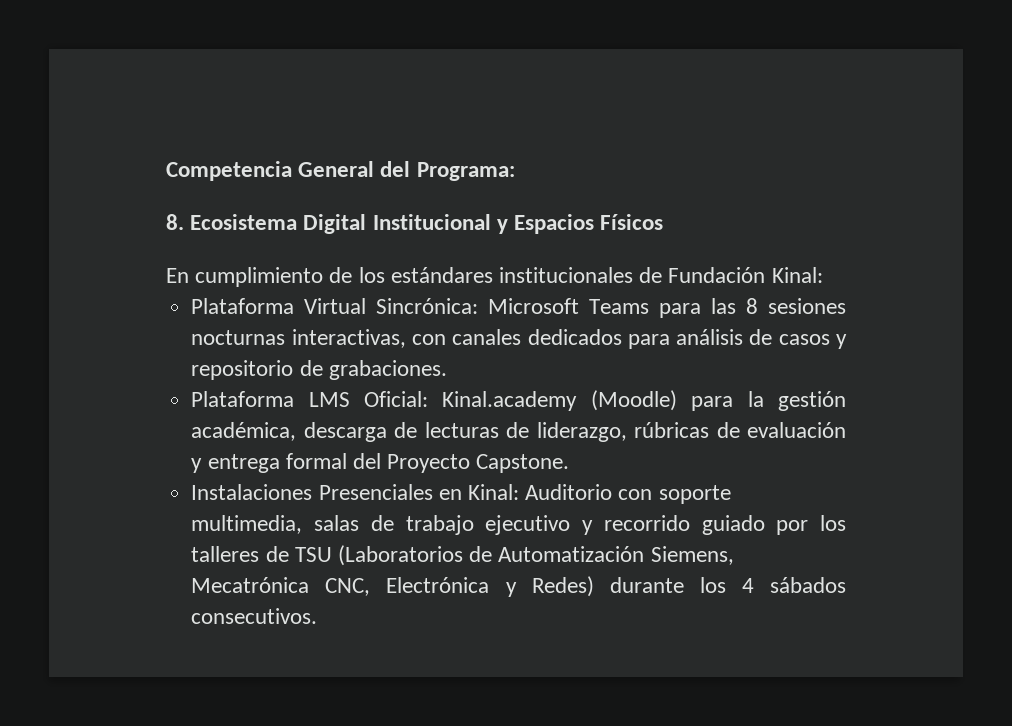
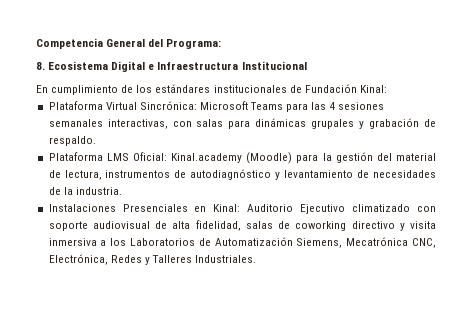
(367, 224) none -> [148,62,239,70] e Infraestructura
[496,214,664,234] y Espacios Físicos -> (307, 65) none
[746,298,846,314] [191,329,847,349] [191,360,447,380] 8 sesiones nocturnas interactivas, con canales dedicados para análisis de casos y repositorio de grabaciones. -> [329,102,385,110] [48,118,437,129] [48,136,96,146] 4 sesiones semanales interactivas, con salas para dinámicas grupales y grabación de respaldo.
[191,422,846,442] [191,453,570,473] académica, descarga de lecturas de liderazgo, rúbricas de evaluación y entrega formal del Proyecto Capstone. -> [376,153,436,161] [48,169,436,180] [48,187,122,195] del material de lectura, instrumentos de autodiagnóstico y levantamiento de necesidades de la industria.
[618,485,731,504] [191,515,846,535] [191,545,463,566] con soporte multimedia, salas de trabajo ejecutivo y recorrido guiado por los talleres de TSU (Laboratorios -> [300,204,436,214] [48,220,437,231] [48,238,196,246] Ejecutivo climatizado con soporte audiovisual de alta fidelidad, salas de coworking directivo y visita inmersiva a los Laboratorios
[386,576,846,597] [191,608,318,624] Electrónica y Redes) durante los 4 sábados consecutivos. -> [48,254,257,265] Electrónica, Redes y Talleres Industriales.

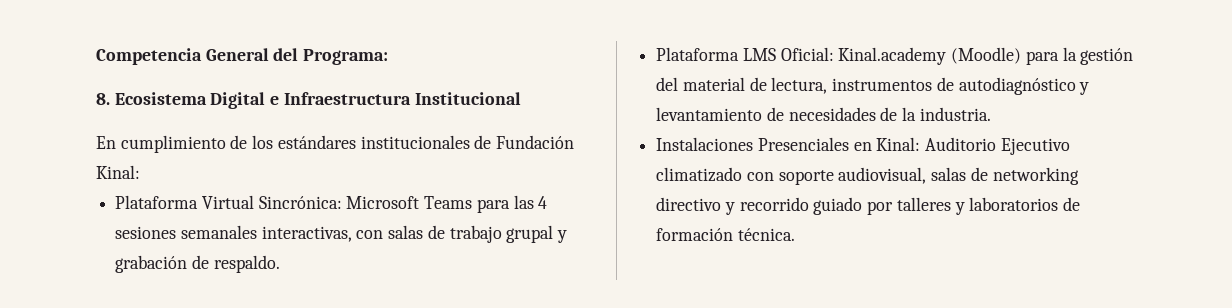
[228,118,355,129] para dinámicas grupales -> [427,225,554,243] de trabajo grupal
[92,220,347,231] audiovisual de alta fidelidad, salas de coworking -> [838,167,1079,185] audiovisual, salas de networking
[410,221,437,229] [48,237,436,248] [48,254,257,265] visita inmersiva a los Laboratorios de Automatización Siemens, Mecatrónica CNC, Electrónica, Redes y Talleres Industriales. -> [739,197,1081,215] [656,228,795,241] recorrido guiado por talleres y laboratorios de formación técnica.

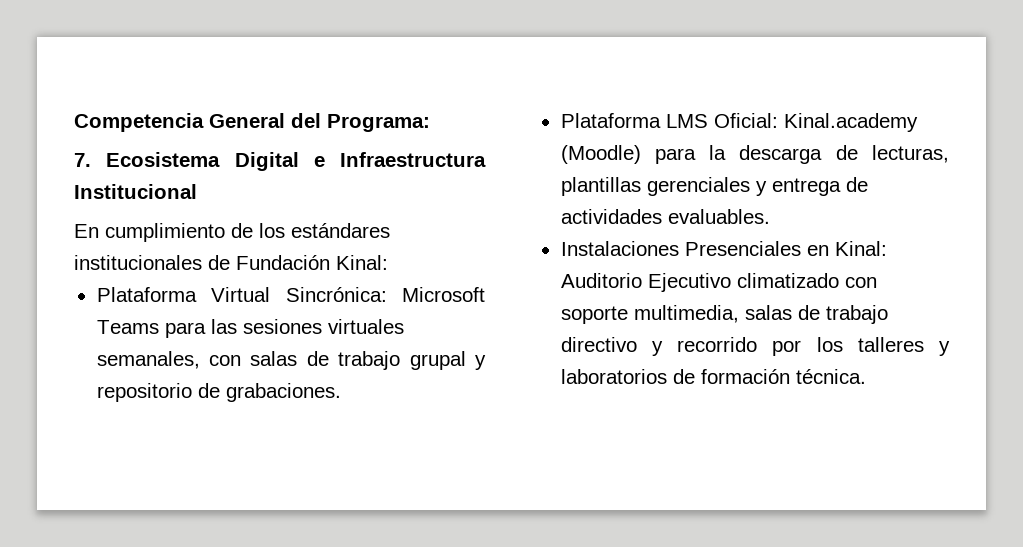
[96,93,110,105] 8. -> [74,153,91,167] 7.
[538,196,548,209] [115,225,352,242] 4 sesiones semanales interactivas, -> [242,319,404,334] [96,351,200,369] sesiones virtuales semanales,
[115,255,280,273] grabación de respaldo. -> [96,383,341,402] repositorio de grabaciones.
[1080,48,1134,65] [656,77,1090,95] [656,107,991,121] gestión del material de lectura, instrumentos de autodiagnóstico y levantamiento de necesidades de la industria. -> [739,145,949,164] [560,177,868,196] [560,209,770,224] descarga de lecturas, plantillas gerenciales y entrega de actividades evaluables.
[838,167,1079,185] audiovisual, salas de networking -> [633,305,888,324] multimedia, salas de trabajo
[813,197,894,215] guiado por -> [772,337,843,356] por los

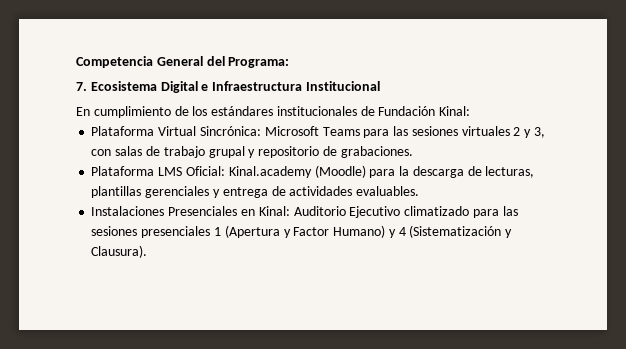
[96,351,200,369] semanales, -> [513,127,545,138] 2 y 3,
[844,277,877,288] [560,305,888,324] [560,337,950,356] [560,369,866,384] con soporte multimedia, salas de trabajo directivo y recorrido por los talleres y laboratorios de formación técnica. -> [472,206,518,218] [91,225,513,238] [91,245,148,258] para las sesiones presenciales 1 (Apertura y Factor Humano) y 4 (Sistematización y Clausura).

